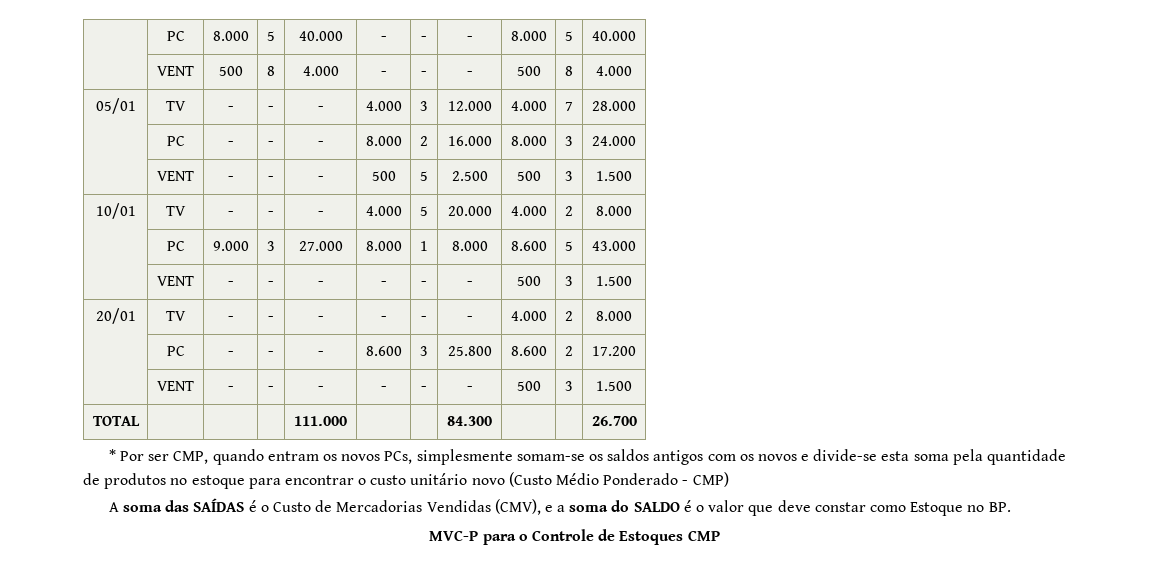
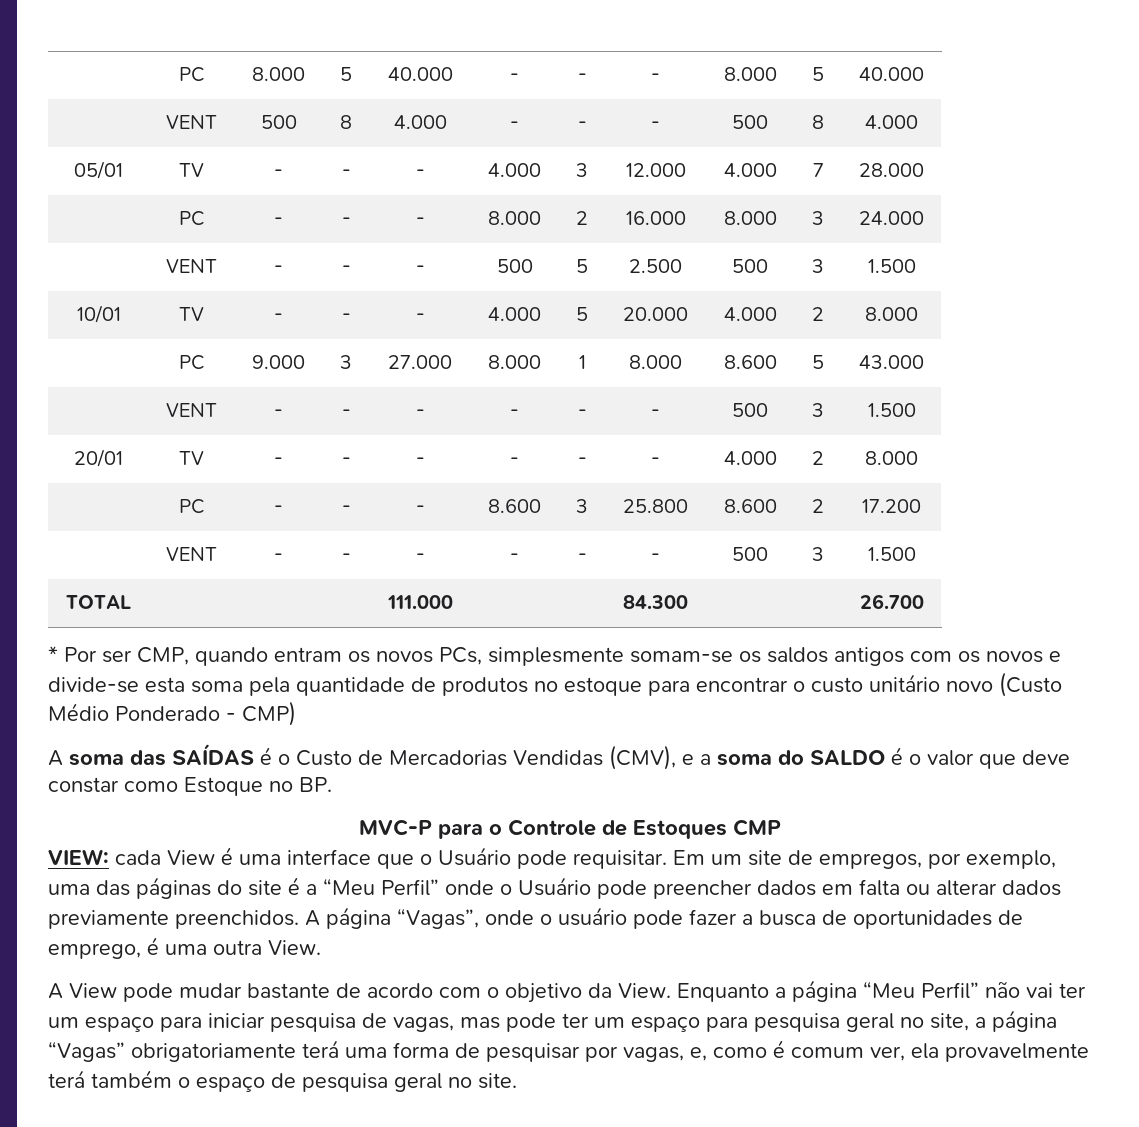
(720, 535) none -> [48,847,1056,869] [48,877,1061,899] [48,907,1023,929] [48,937,321,959] [48,980,1086,1003] [48,1010,1057,1032] [48,1040,1089,1062] [48,1070,517,1092] // VIEW: cada View é uma interface que o Usuário pode requisitar. Em um site de empregos, por exemplo, uma das páginas do site é a “Meu Perfil” onde o Usuário pode preencher dados em falta ou alterar dados previamente preenchidos. A página “Vagas”, onde o usuário pode fazer a busca de oportunidades de emprego, é uma outra View. // A View pode mudar bastante de acordo com o objetivo da View. Enquanto a página “Meu Perfil” não vai ter um espaço para iniciar pesquisa de vagas, mas pode ter um espaço para pesquisa geral no site, a página “Vagas” obrigatoriamente terá uma forma de pesquisar por vagas, e, como é comum ver, ela provavelmente terá também o espaço de pesquisa geral no site.

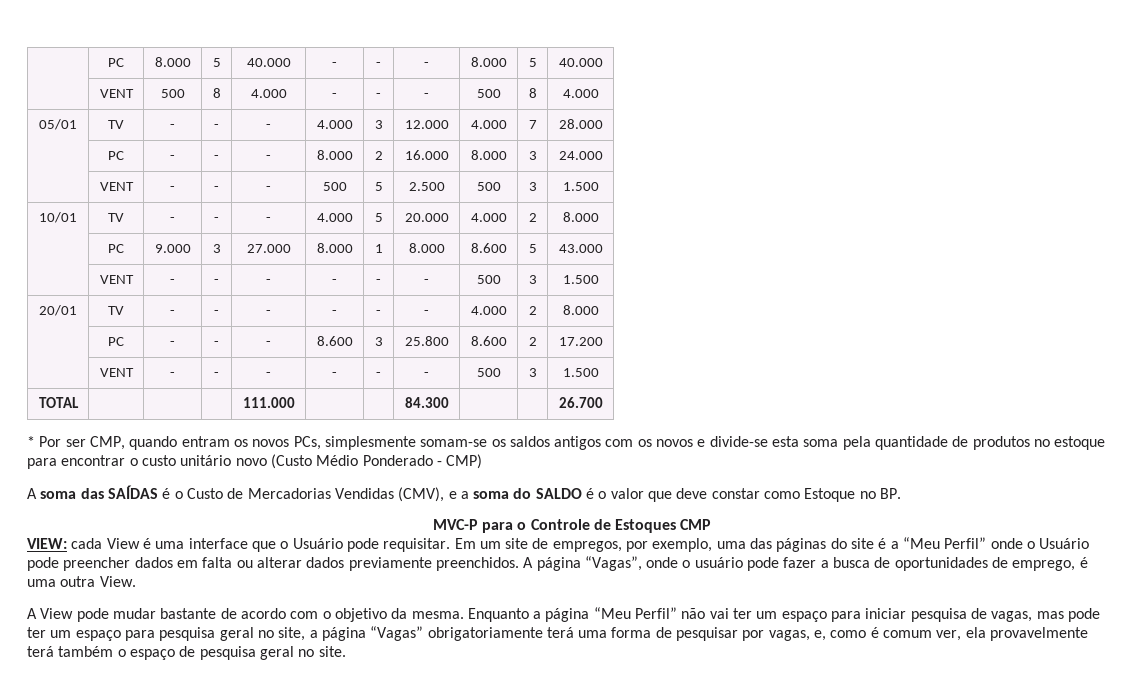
[618,983,671,998] View. -> [411,611,464,619] mesma.

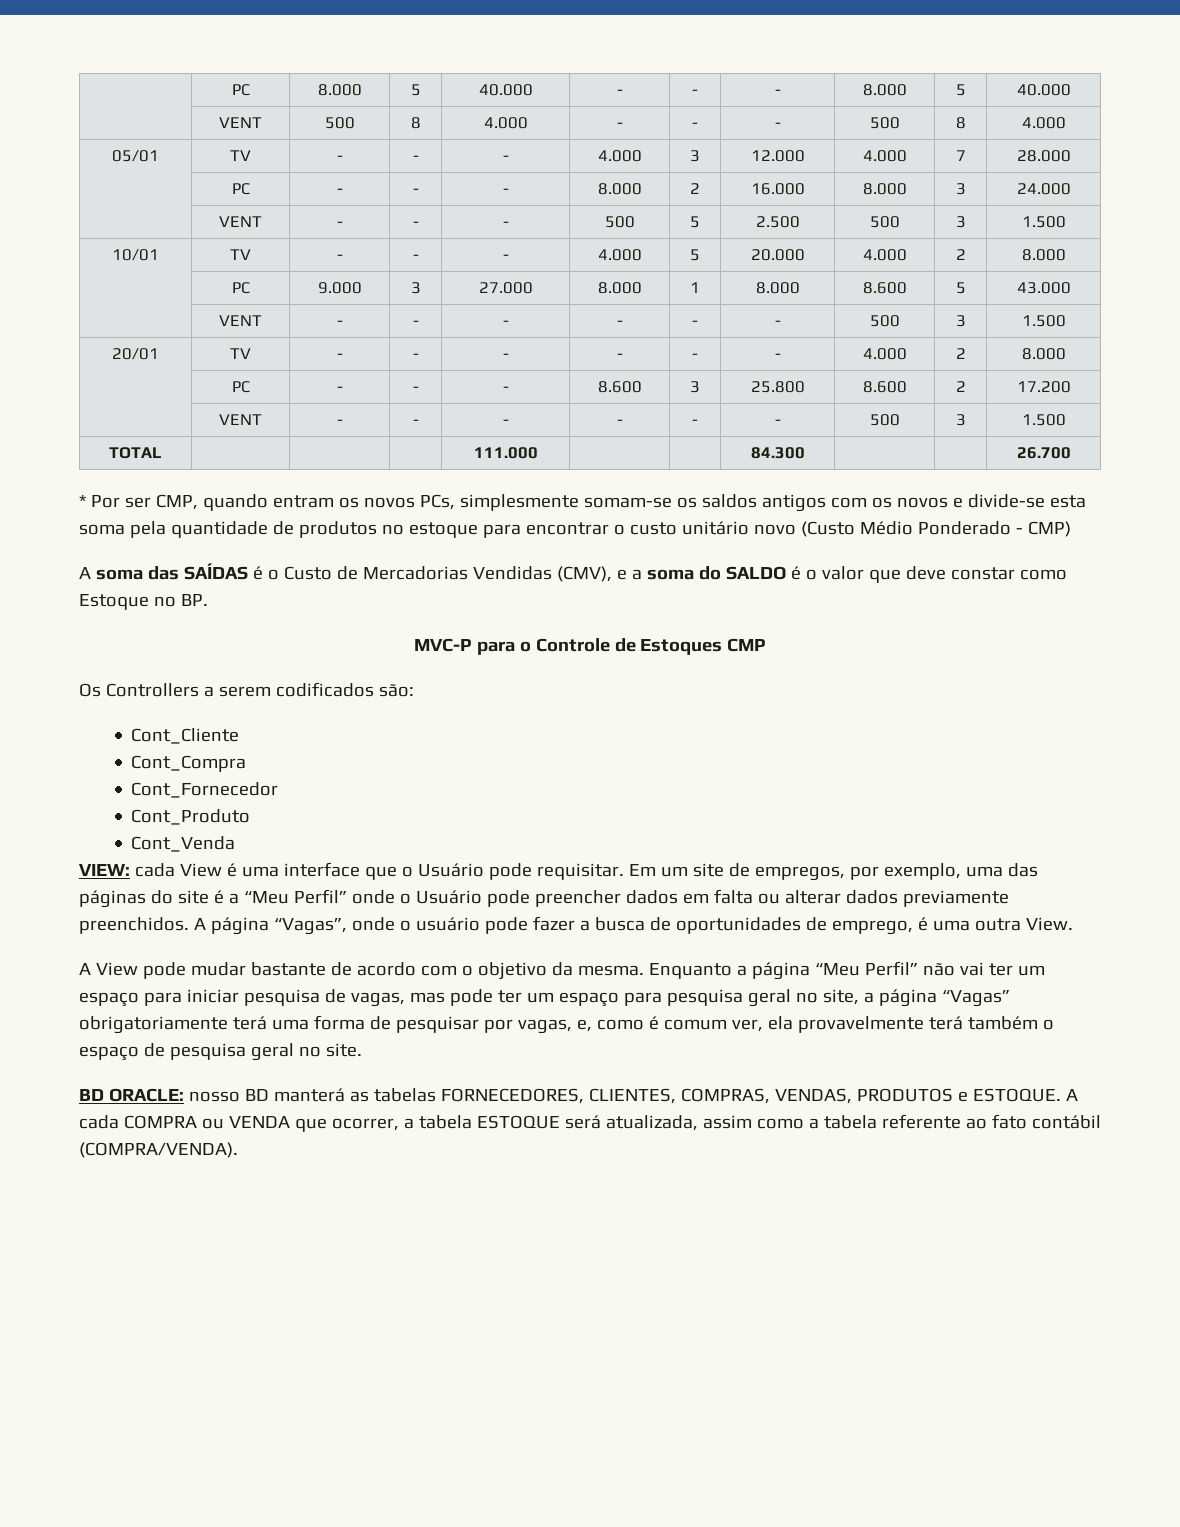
(712, 524) none -> [79,682,414,697] [131,728,240,744] [131,755,247,772] [131,782,279,798] [131,809,251,825] [131,836,236,852] // Os Controllers a serem codificados são: // Cont_Cliente // Cont_Compra // Cont_Fornecedor // Cont_Produto // Cont_Venda
(346, 651) none -> [79,1088,1078,1104] [79,1114,1101,1132] [79,1142,238,1158] // BD ORACLE: nosso BD manterá as tabelas FORNECEDORES, CLIENTES, COMPRAS, VENDAS, PRODUTOS e ESTOQUE. A cada COMPRA ou VENDA que ocorrer, a tabela ESTOQUE será atualizada, assim como a tabela referente ao fato contábil (COMPRA/VENDA).

